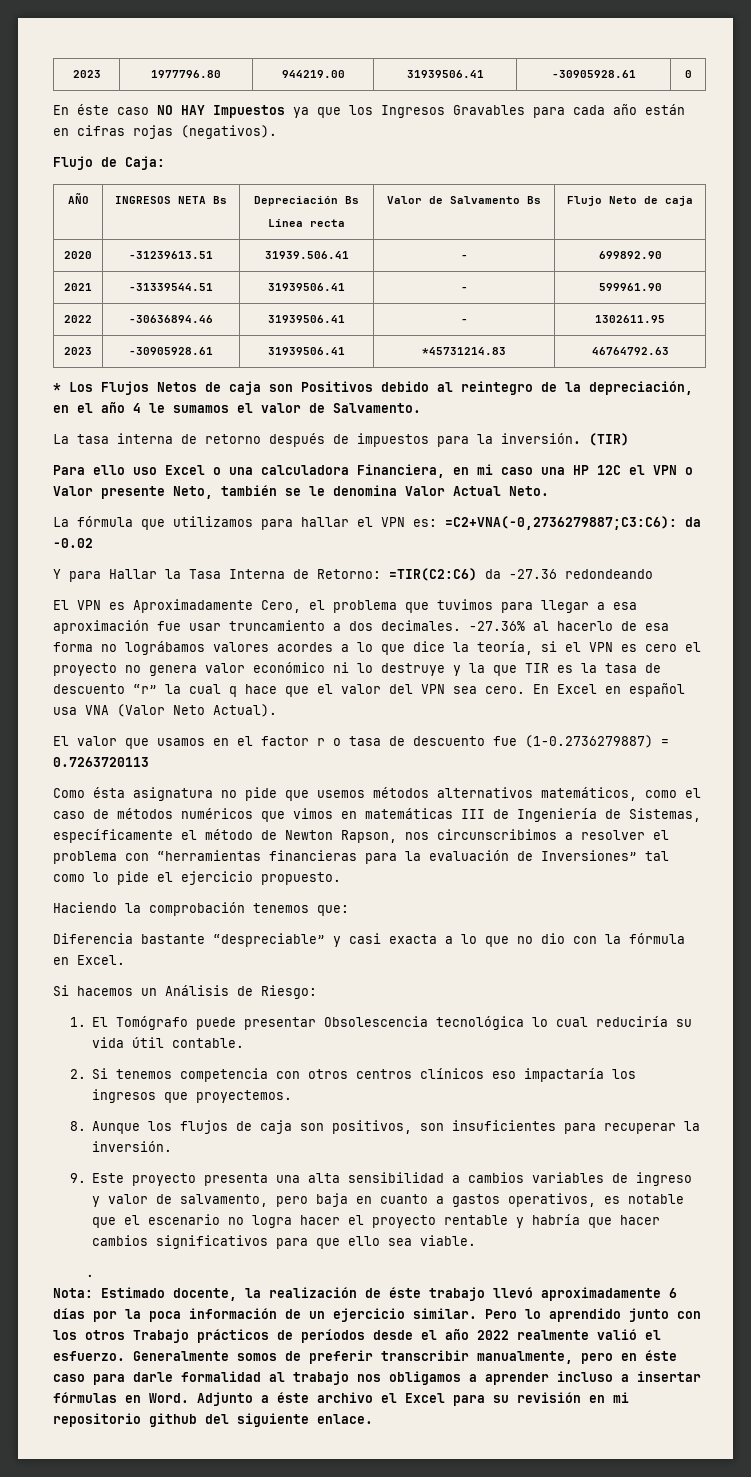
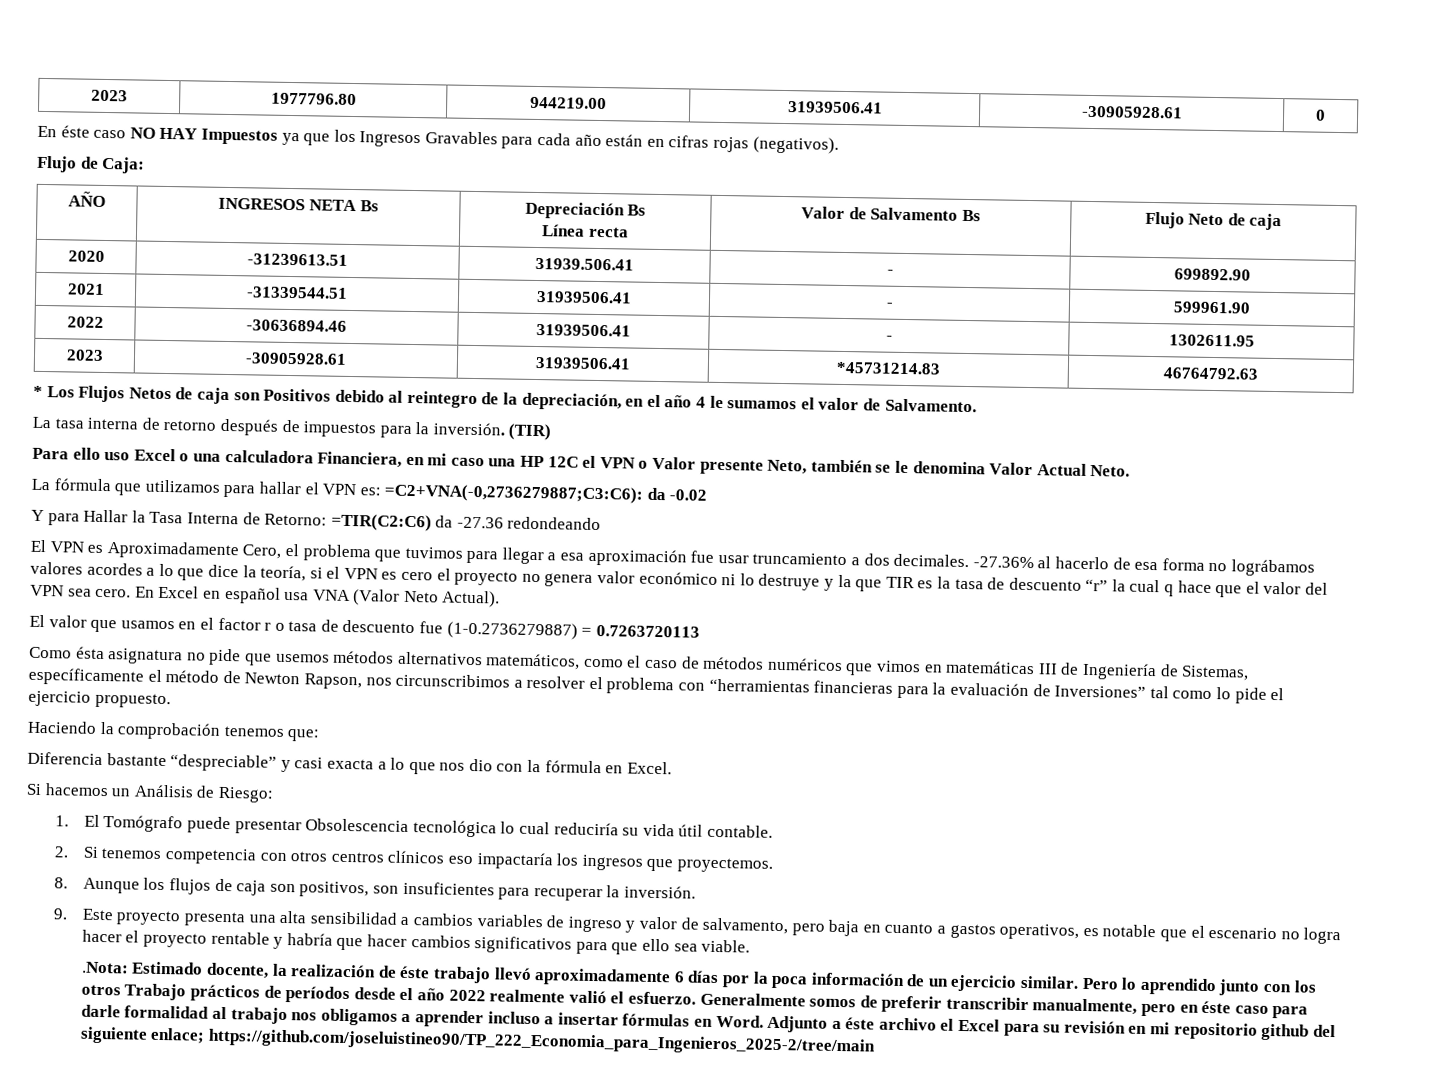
[517,936,533,944] no -> [439,762,466,771] nos
[86,1274,95,1277] [53,1288,93,1298] . // Nota: -> [80,961,129,974] .Nota:
[317,1414,373,1424] enlace. -> [150,1027,877,1056] enlace; https://github.com/joseluistineo90/TP_222_Economia_para_Ingenieros_2025-2/tree/main

